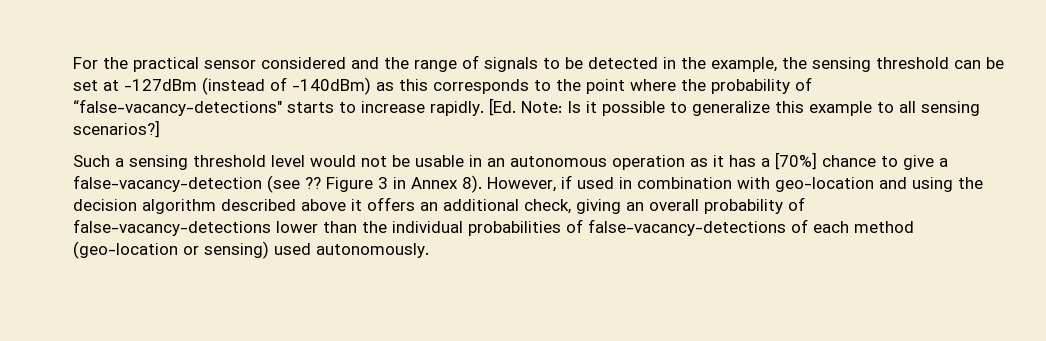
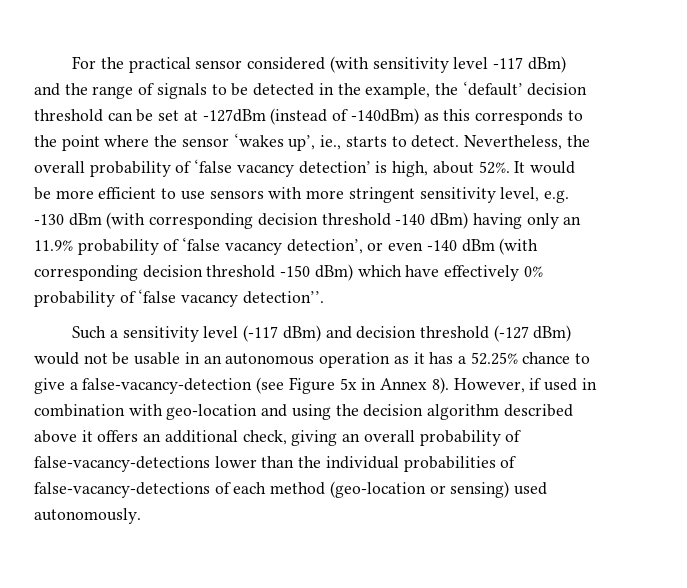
(346, 63) none -> [329,56,566,73] (with sensitivity level -117 dBm)
[812,57,871,72] sensing -> [462,81,588,96] ‘default’ decision
[711,77,812,94] [73,98,980,116] [73,120,160,138] [73,155,305,170] probability of “false-vacancy-detections" starts to increase rapidly. [Ed. Note: Is it possible to generalize this example to all sensing scenarios?] // Such a sensing threshold level -> [181,133,590,151] [34,159,575,177] [34,187,569,203] [34,212,582,229] [34,237,539,255] [34,264,543,281] [34,289,324,307] [72,325,572,342] sensor ‘wakes up’, ie., starts to detect. Nevertheless, the overall probability of ‘false vacancy detection’ is high, about 52%. It would be more efficient to use sensors with more stringent sensitivity level, e.g. -130 dBm (with corresponding decision threshold -140 dBm) having only an 11.9% probability of ‘false vacancy detection’, or even -140 dBm (with corresponding decision threshold -150 dBm) which have effectively 0% probability of ‘false vacancy detection’’. // Such a sensitivity level (-117 dBm) and decision threshold (-127 dBm)
[775,152,817,170] [70%] -> [470,352,518,365] 52.25%
[305,177,388,192] ?? Figure 3 -> [288,377,357,394] Figure 5x

